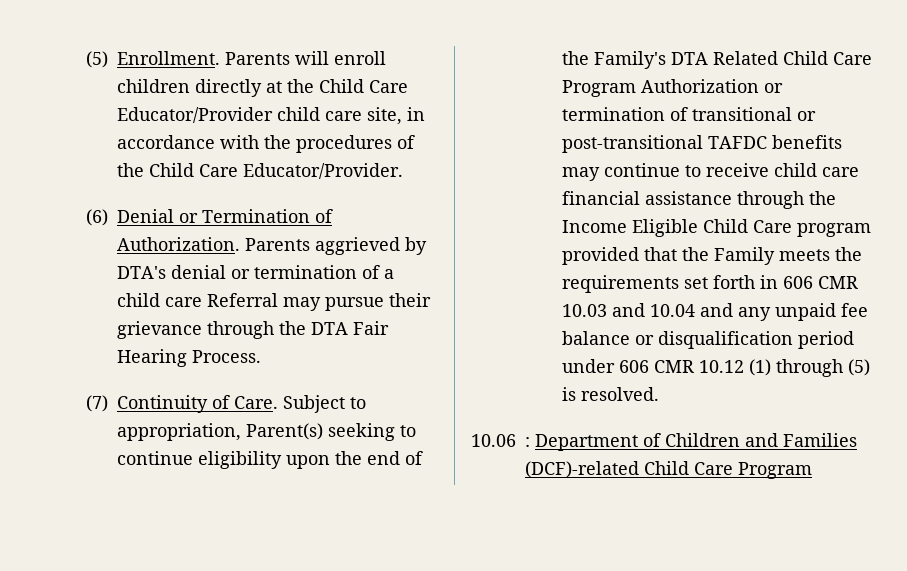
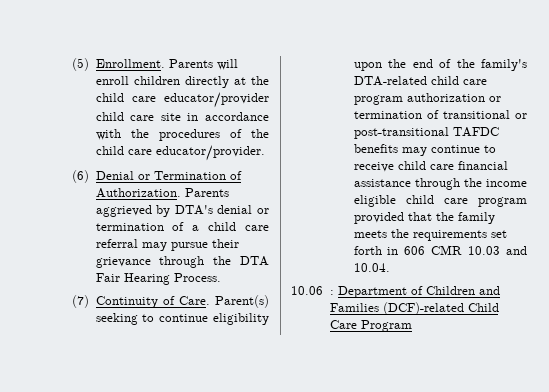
[318,79,408,93] [116,107,402,125] Child Care Educator/Provider child care site, -> [95,92,269,108] [95,112,181,121] child care educator/provider child care site
[148,163,403,179] Child Care Educator/Provider. -> [95,145,265,161] child care educator/provider.
[206,293,278,307] Referral -> [95,239,138,248] referral
[282,395,366,413] [116,423,241,441] Subject to appropriation, -> (210, 300) none
[593,51,872,69] [561,79,759,97] Family's DTA Related Child Care Program Authorization -> [481,59,527,71] [353,76,487,86] [353,93,485,105] family's DTA-related child care program authorization
[561,219,792,237] Income Eligible Child Care -> [486,179,527,187] [353,195,468,207] income eligible child care
[713,247,775,265] Family -> [457,212,495,224] family
[649,303,868,321] [561,331,854,349] [561,359,870,377] [561,387,659,401] 10.04 and any unpaid fee balance or disqualification period under 606 CMR 10.12 (1) through (5) is resolved. -> [353,263,390,272] 10.04.

